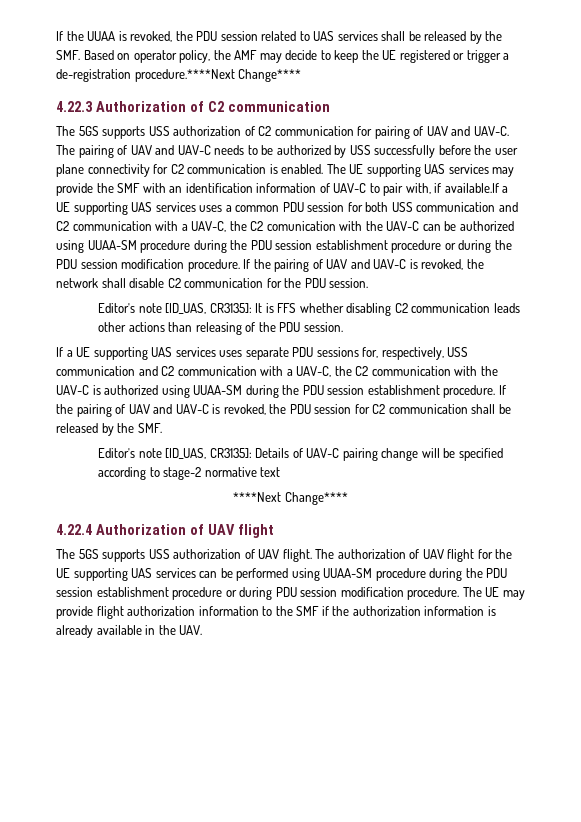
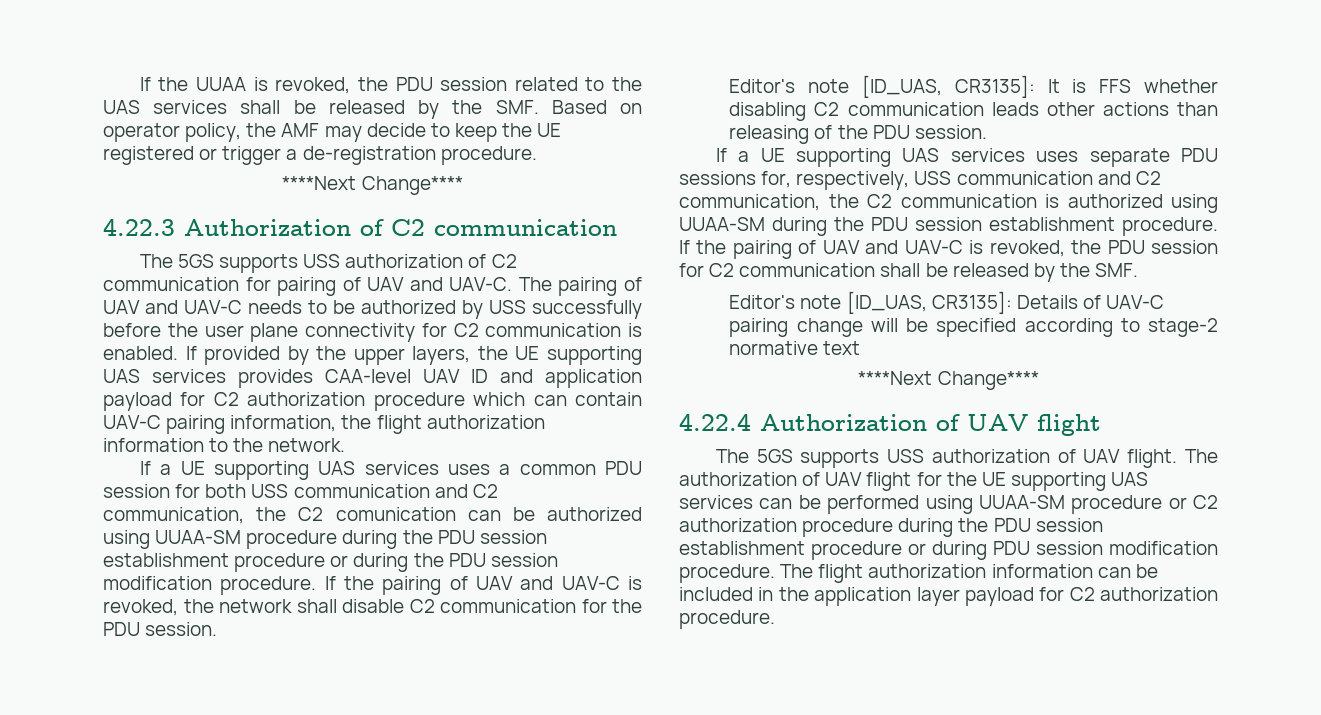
(310, 36) none -> [612,77,643,91] the
[134,69,235,82] procedure.****Next -> [440,146,537,165] [282,176,357,190] procedure. // ****Next
[326,164,515,177] [56,183,499,196] The UE supporting UAS services may provide the SMF with an identification information of UAV-C to pair with, if available.If -> [185,346,642,365] [103,369,642,388] [103,392,643,411] [103,415,545,434] [103,438,346,452] [139,461,151,475] If provided by the upper layers, the UE supporting UAS services provides CAA-level UAV ID and application payload for C2 authorization procedure which can contain UAV-C pairing information, the flight authorization information to the network. // If
[72,221,420,232] communication with a UAV-C, the C2 comunication with the UAV-C -> [103,507,456,524] communication, the C2 comunication
[177,366,498,377] [56,385,89,395] communication with a UAV-C, the C2 communication with the UAV-C -> [679,194,1037,211] communication, the C2 communication
(426, 574) none -> [1168,495,1218,509] [679,518,894,537] or C2 authorization procedure
[485,587,525,600] [56,606,496,619] [56,625,203,638] UE may provide flight authorization information to the SMF if the authorization information is already available in the UAV. -> [818,564,1158,583] [679,587,1218,606] [679,610,775,629] flight authorization information can be included in the application layer payload for C2 authorization procedure.

